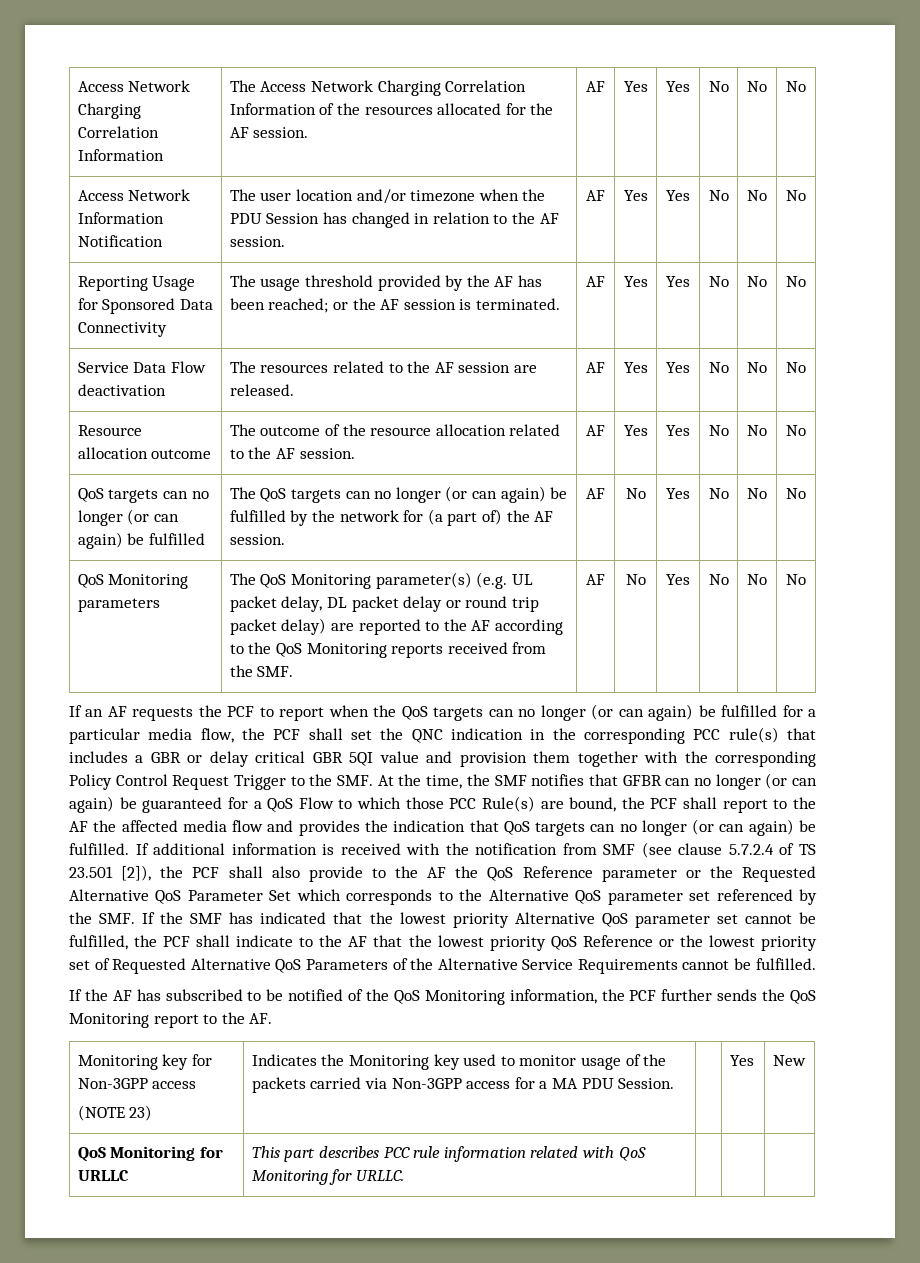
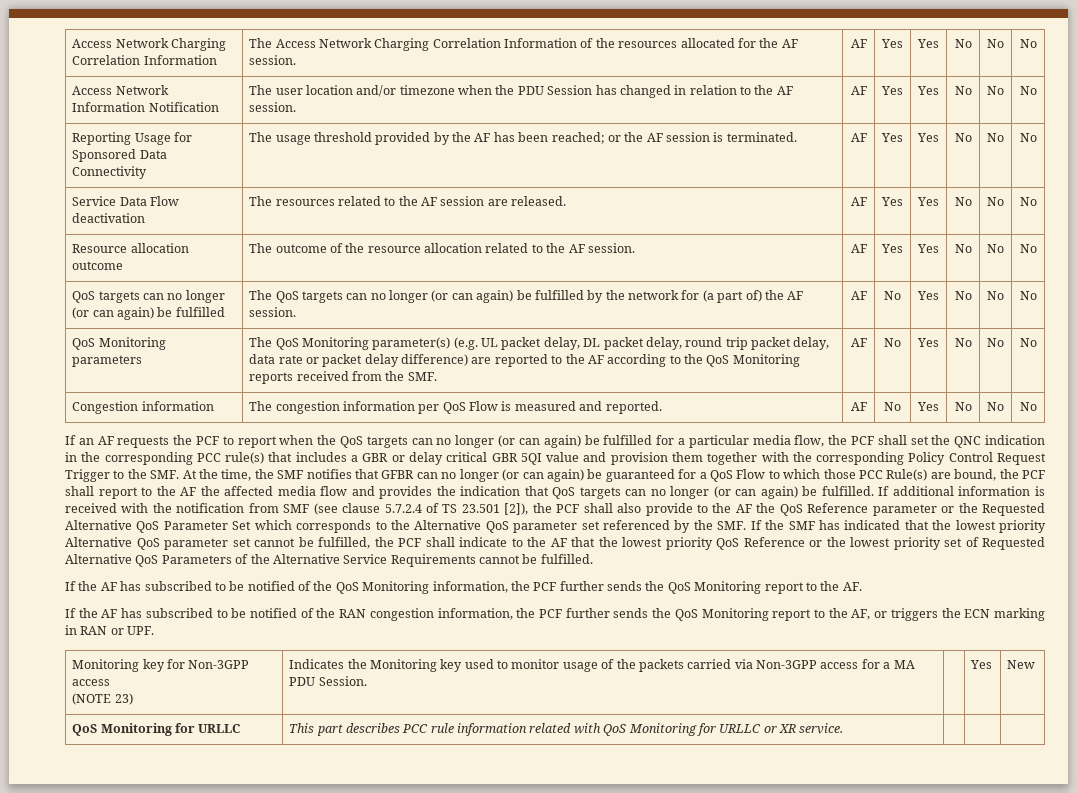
[403,596,461,612] delay or -> [645,337,682,350] delay,
[281,618,327,635] delay) -> [793,337,830,350] [249,354,469,367] delay, data rate or packet delay difference)
(806, 579) none -> [72,401,214,414] [249,401,662,414] [850,402,867,411] [884,402,901,411] [917,402,939,411] [954,402,972,411] [987,402,1004,411] [1019,402,1037,411] // Congestion information | The congestion information per QoS Flow is measured and reported. | AF | No | Yes | No | No | No
(273, 1018) none -> [65,608,1045,621] [65,625,155,635] // If the AF has subscribed to be notified of the RAN congestion information, the PCF further sends the QoS Monitoring report to the AF, or triggers the ECN marking in RAN or UPF.
[355,1170,404,1181] URLLC. -> [719,723,844,734] URLLC or XR service.

